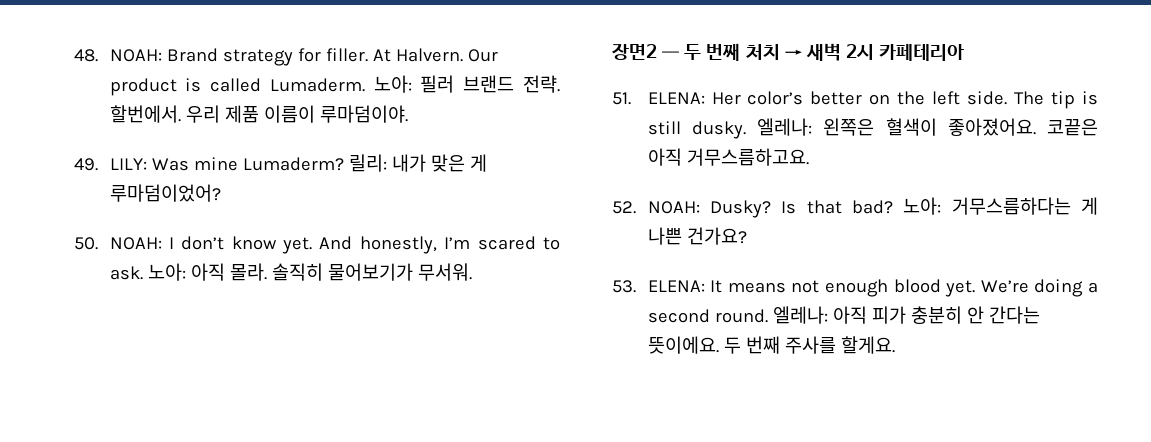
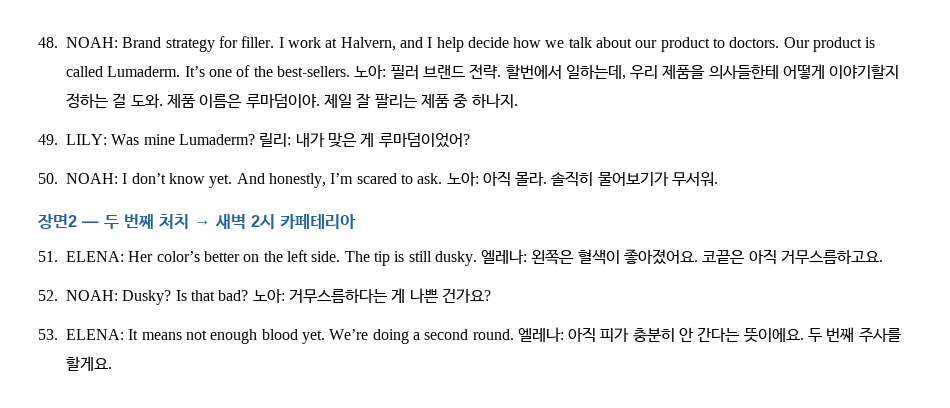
[372,48,463,62] At Halvern. -> [278,37,780,52] I work at Halvern, and I help decide how we talk about our product to doctors.
[373,75,560,93] [109,105,408,123] 노아: 필러 브랜드 전략. 할번에서. 우리 제품 이름이 루마덤이야. -> [184,64,900,80] [66,93,518,109] It’s one of the best-sellers. 노아: 필러 브랜드 전략. 할번에서 일하는데, 우리 제품을 의사들한테 어떻게 이야기할지 정하는 걸 도와. 제품 이름은 루마덤이야. 제일 잘 팔리는 제품 중 하나지.

